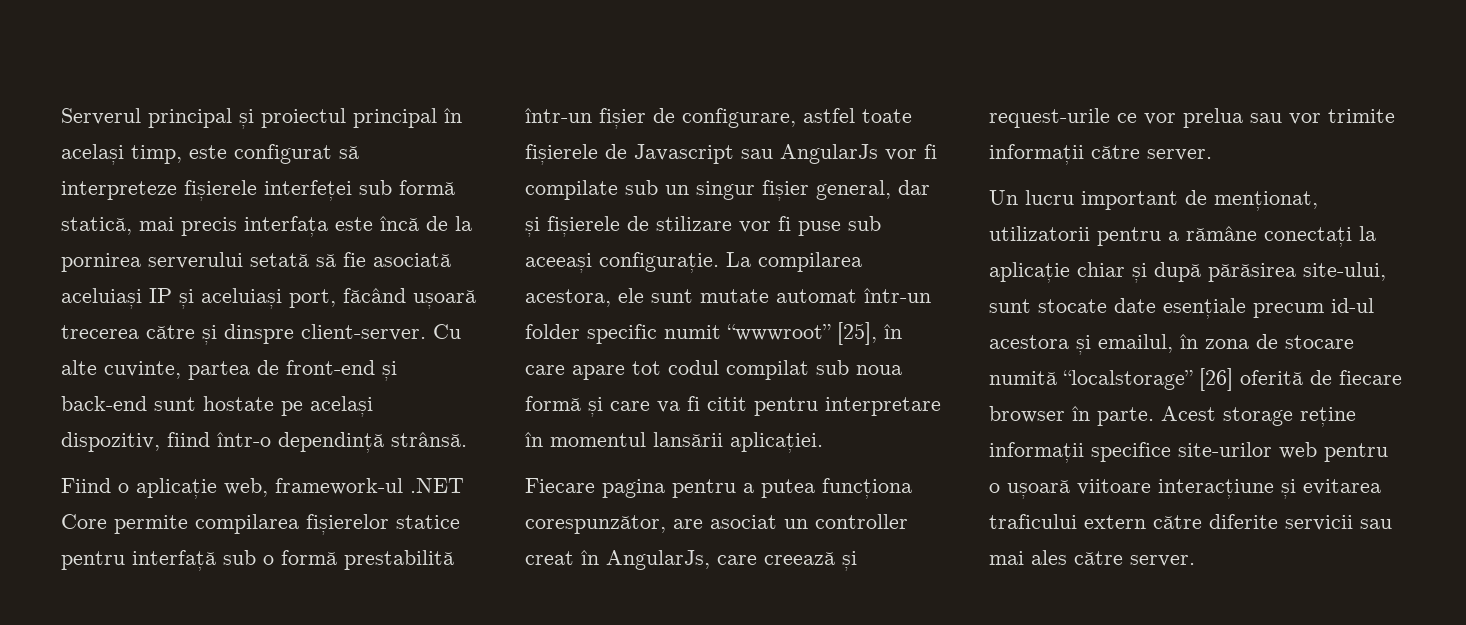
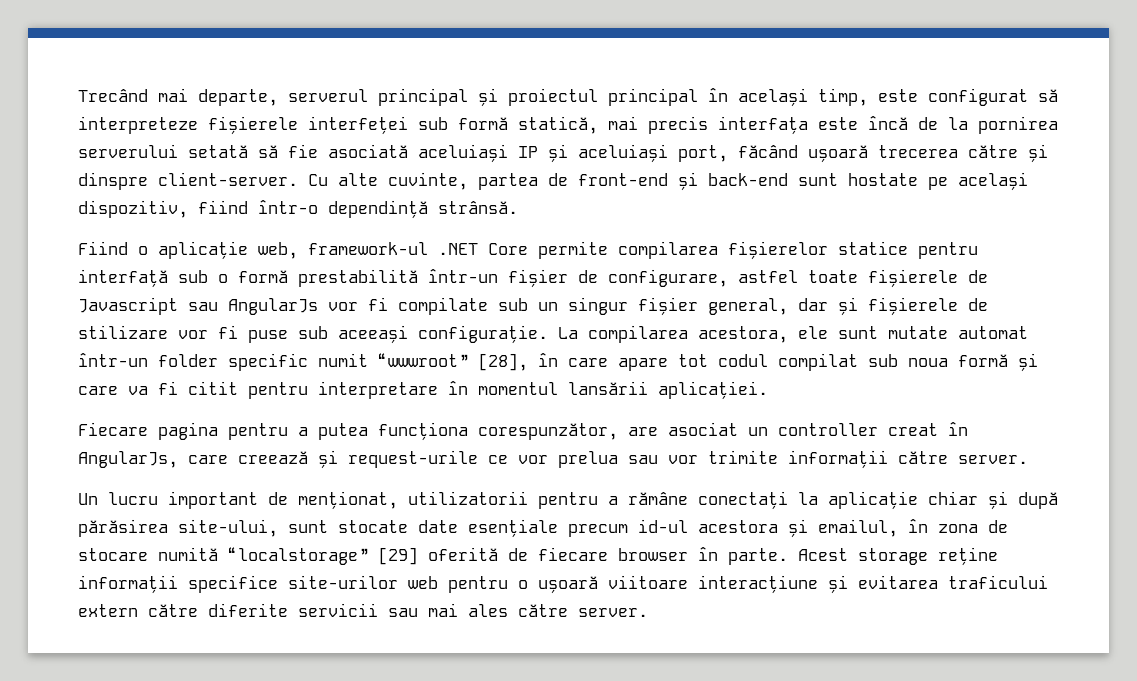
[61,108,141,125] Serverul -> [78,88,368,106] Trecând mai departe, serverul
[837,322,877,345] [25], -> [478,353,528,371] [28],
[1199,368,1233,391] [26] -> [378,547,418,565] [29]

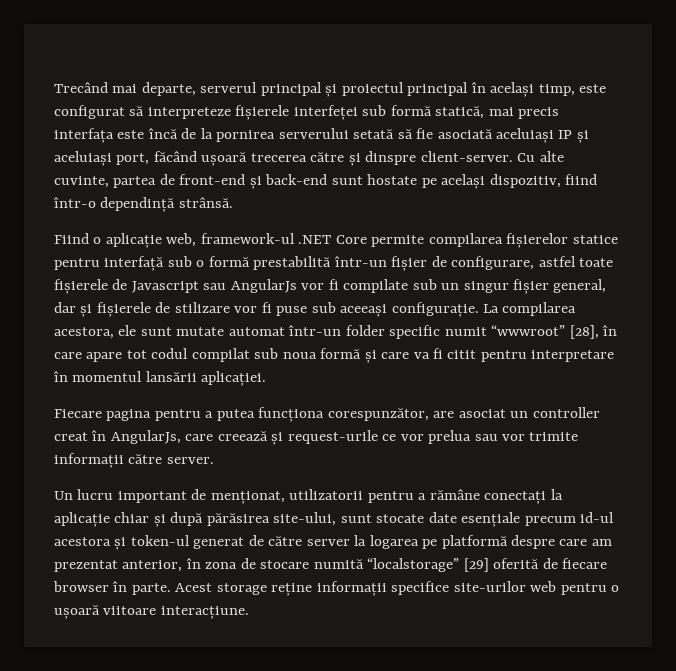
[818,519,898,537] emailul, -> [130,535,612,549] [54,560,183,572] token-ul generat de către server la logarea pe platformă despre care am prezentat anterior,
[698,575,1048,594] [78,603,648,617] interacțiune și evitarea traficului extern către diferite servicii sau mai ales către server. -> [160,606,249,619] interacțiune.

